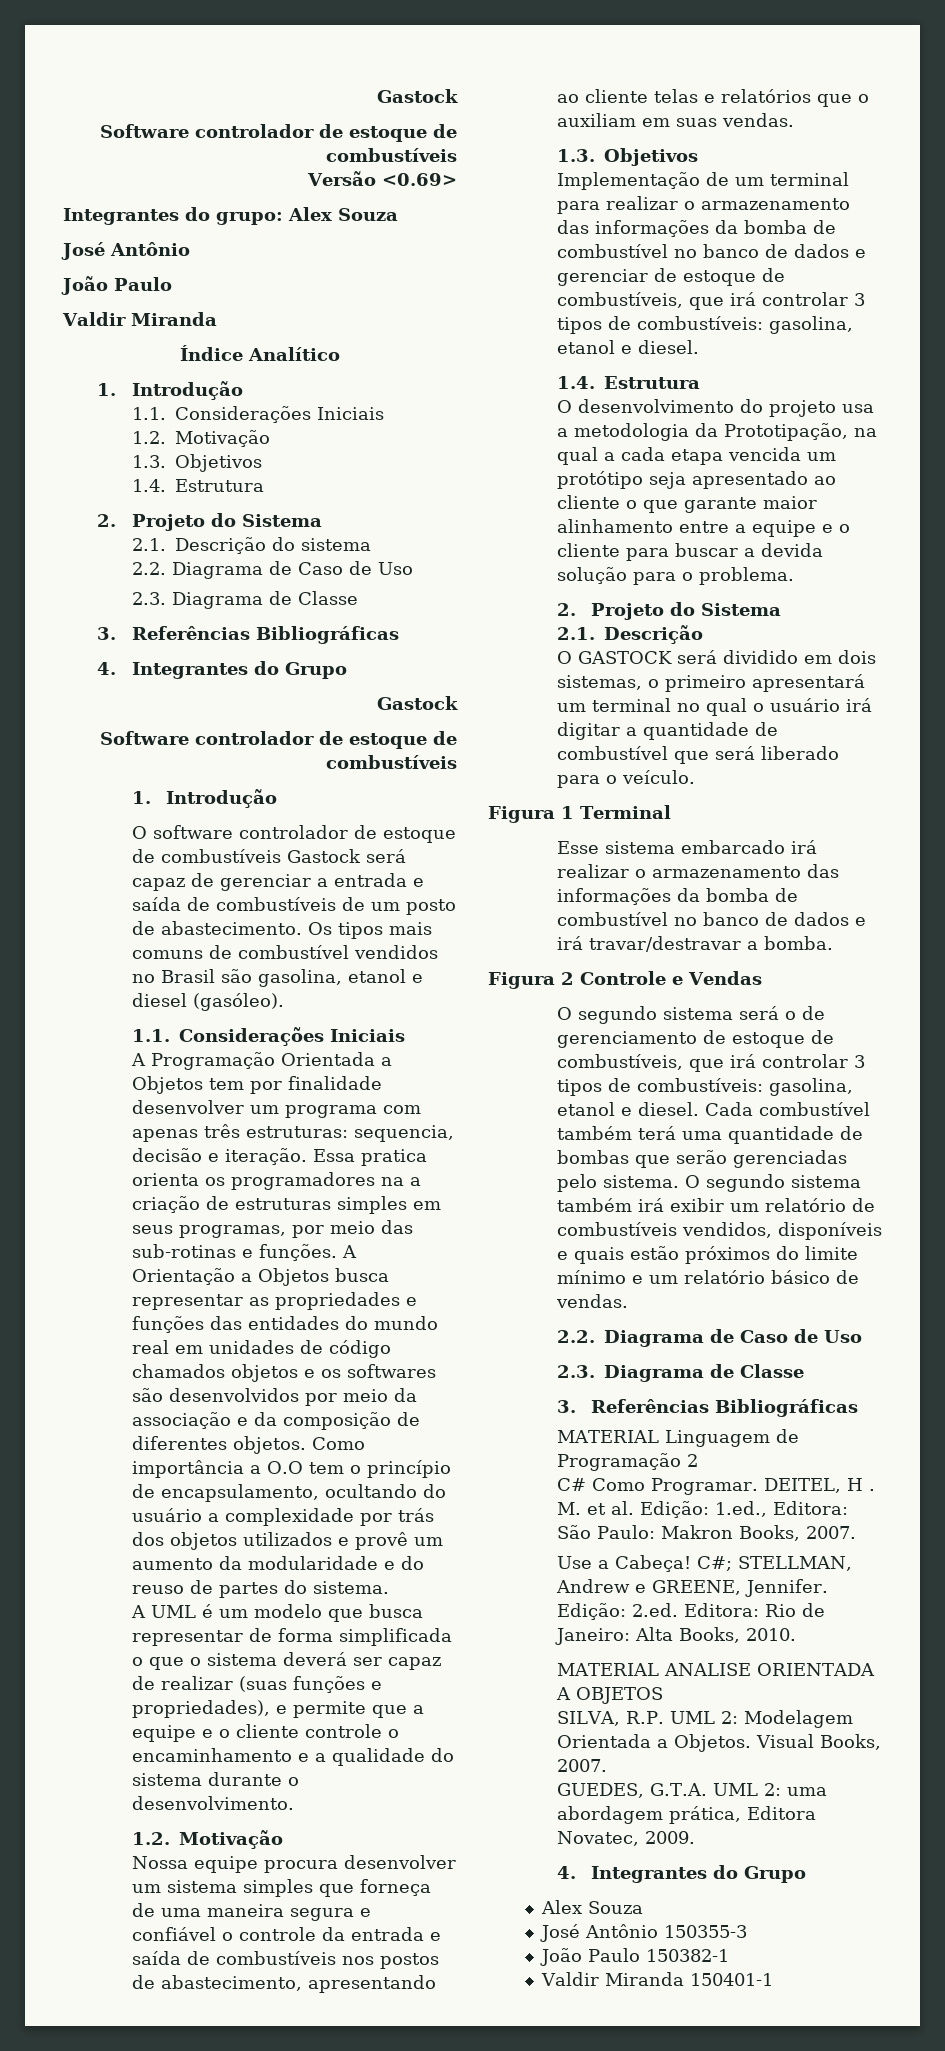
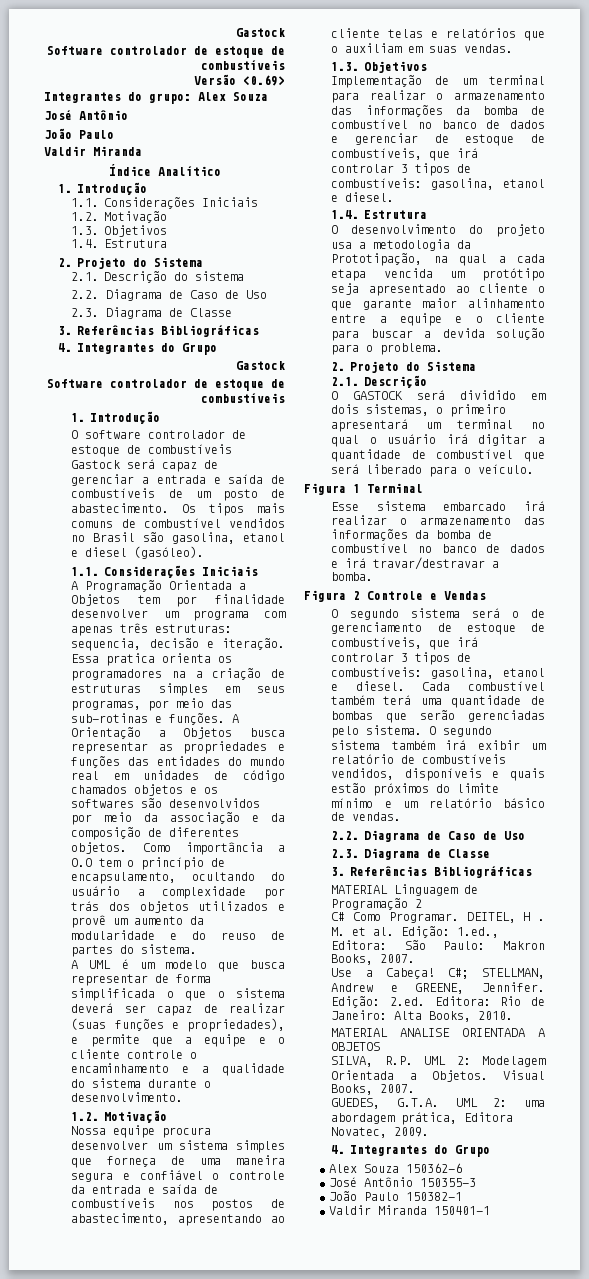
(644, 1907) none -> [405,1163,462,1173] 150362-6

